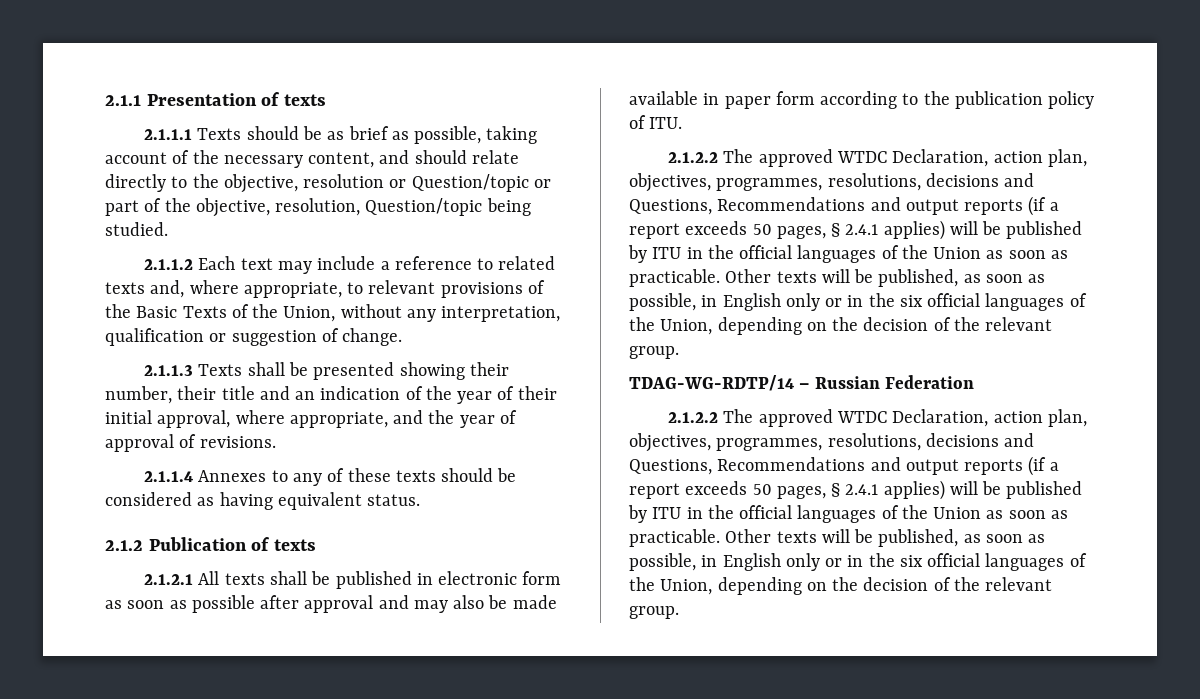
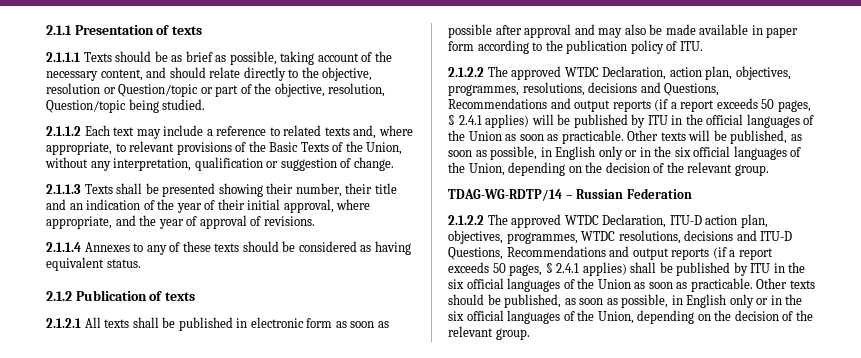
[993,409,1087,427] [629,433,1035,452] action plan, objectives, programmes, resolutions, decisions and -> [669,214,768,228] [448,230,793,244] ITU-D action plan, objectives, programmes, WTDC resolutions, decisions and ITU-D
[949,481,1083,499] [628,505,734,523] will be published by ITU in the -> [630,262,806,276] [448,279,464,289] shall be published by ITU in the six
[821,529,850,543] will -> [448,294,484,305] should

